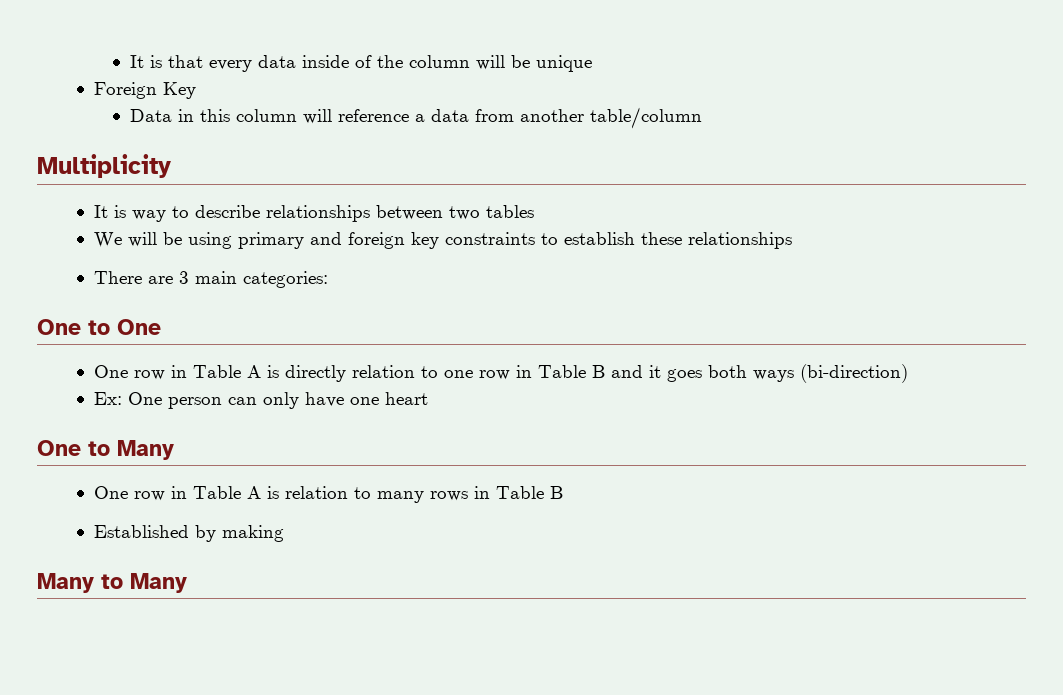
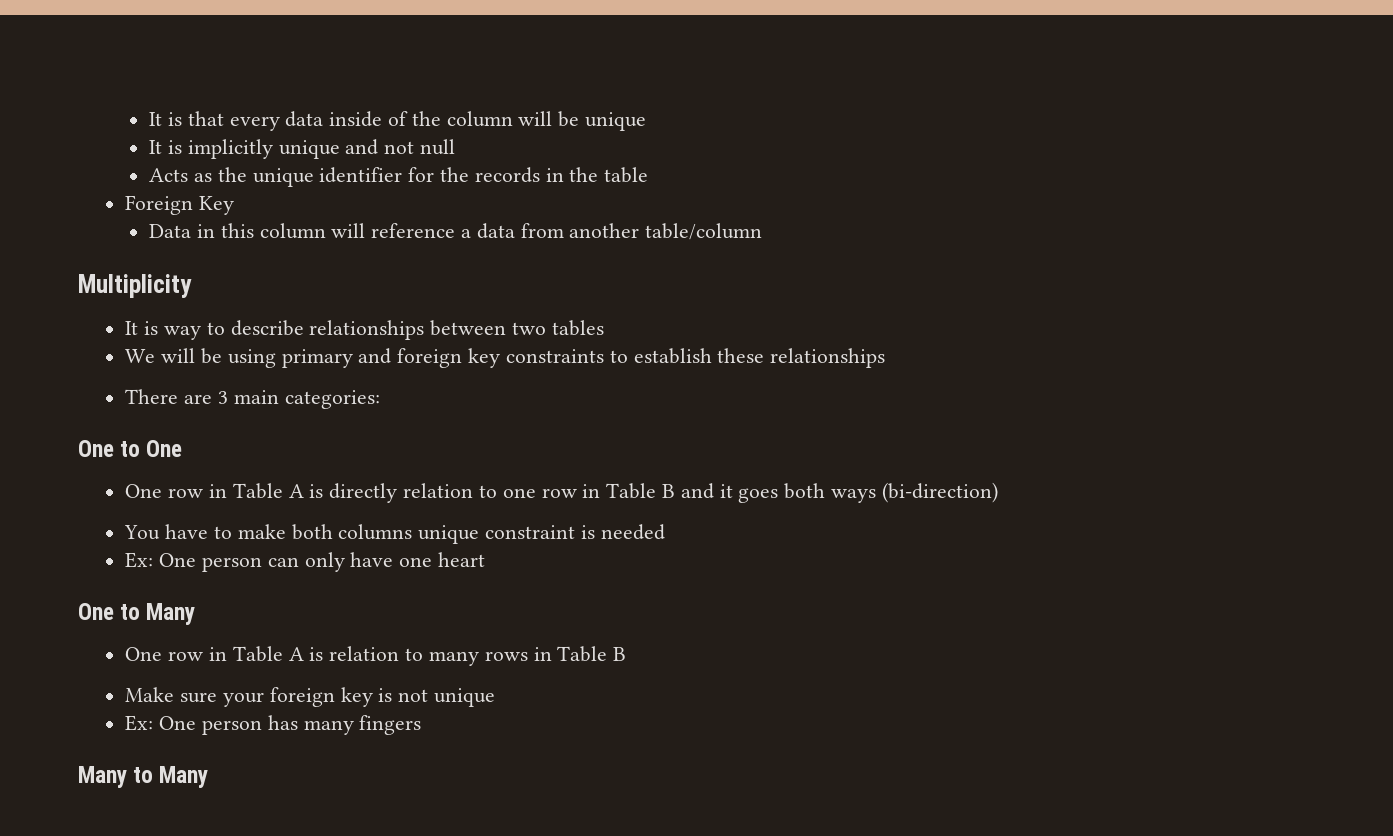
(592, 63) none -> [149,139,456,159] [149,167,649,187] // It is implicitly unique and not null // Acts as the unique identifier for the records in the table
(908, 373) none -> [124,524,665,544] // You have to make both columns unique constraint is needed
[93,525,284,542] Established by making -> [125,687,496,707] [125,715,422,735] Make sure your foreign key is not unique // Ex: One person has many fingers

